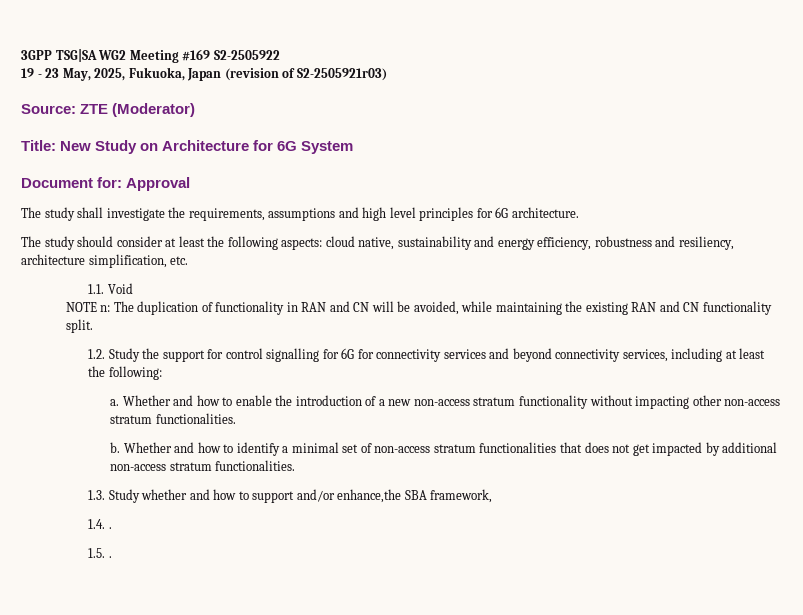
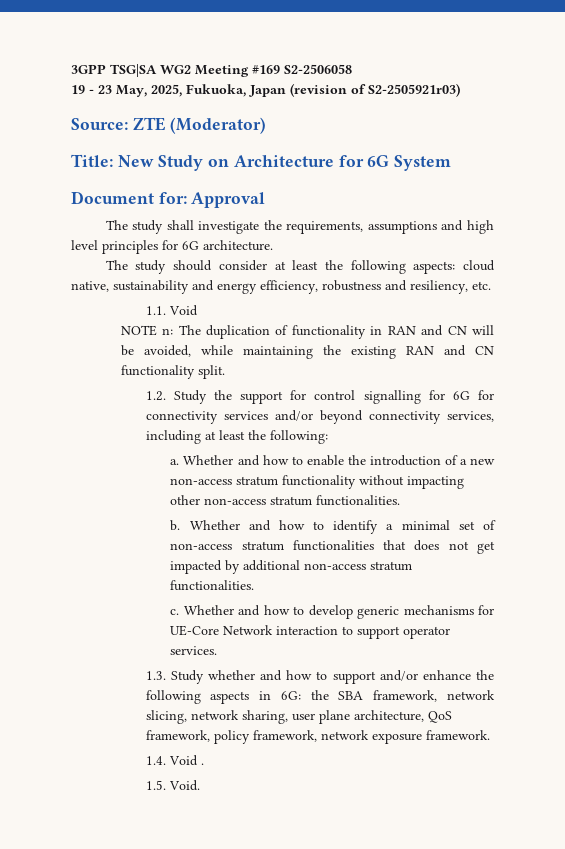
[213,50,280,60] S2-2505922 -> [284,64,352,74] S2-2506058
[21,254,167,268] architecture simplification, -> (468, 287) none
[489,348,510,359] and -> [274,410,313,421] and/or
(296, 465) none -> [170,605,494,619] [170,625,451,639] [170,646,218,655] // c. Whether and how to develop generic mechanisms for UE-Core Network interaction to support operator services.
[337,489,493,503] enhance,the SBA framework, -> [422,670,494,680] [145,690,495,704] [145,710,452,724] [145,730,490,744] enhance the following aspects in 6G: the SBA framework, network slicing, network sharing, user plane architecture, QoS framework, policy framework, network exposure framework.
(106, 524) none -> [168,755,198,766] Void
[108,556,112,558] . -> [168,780,200,791] Void.

